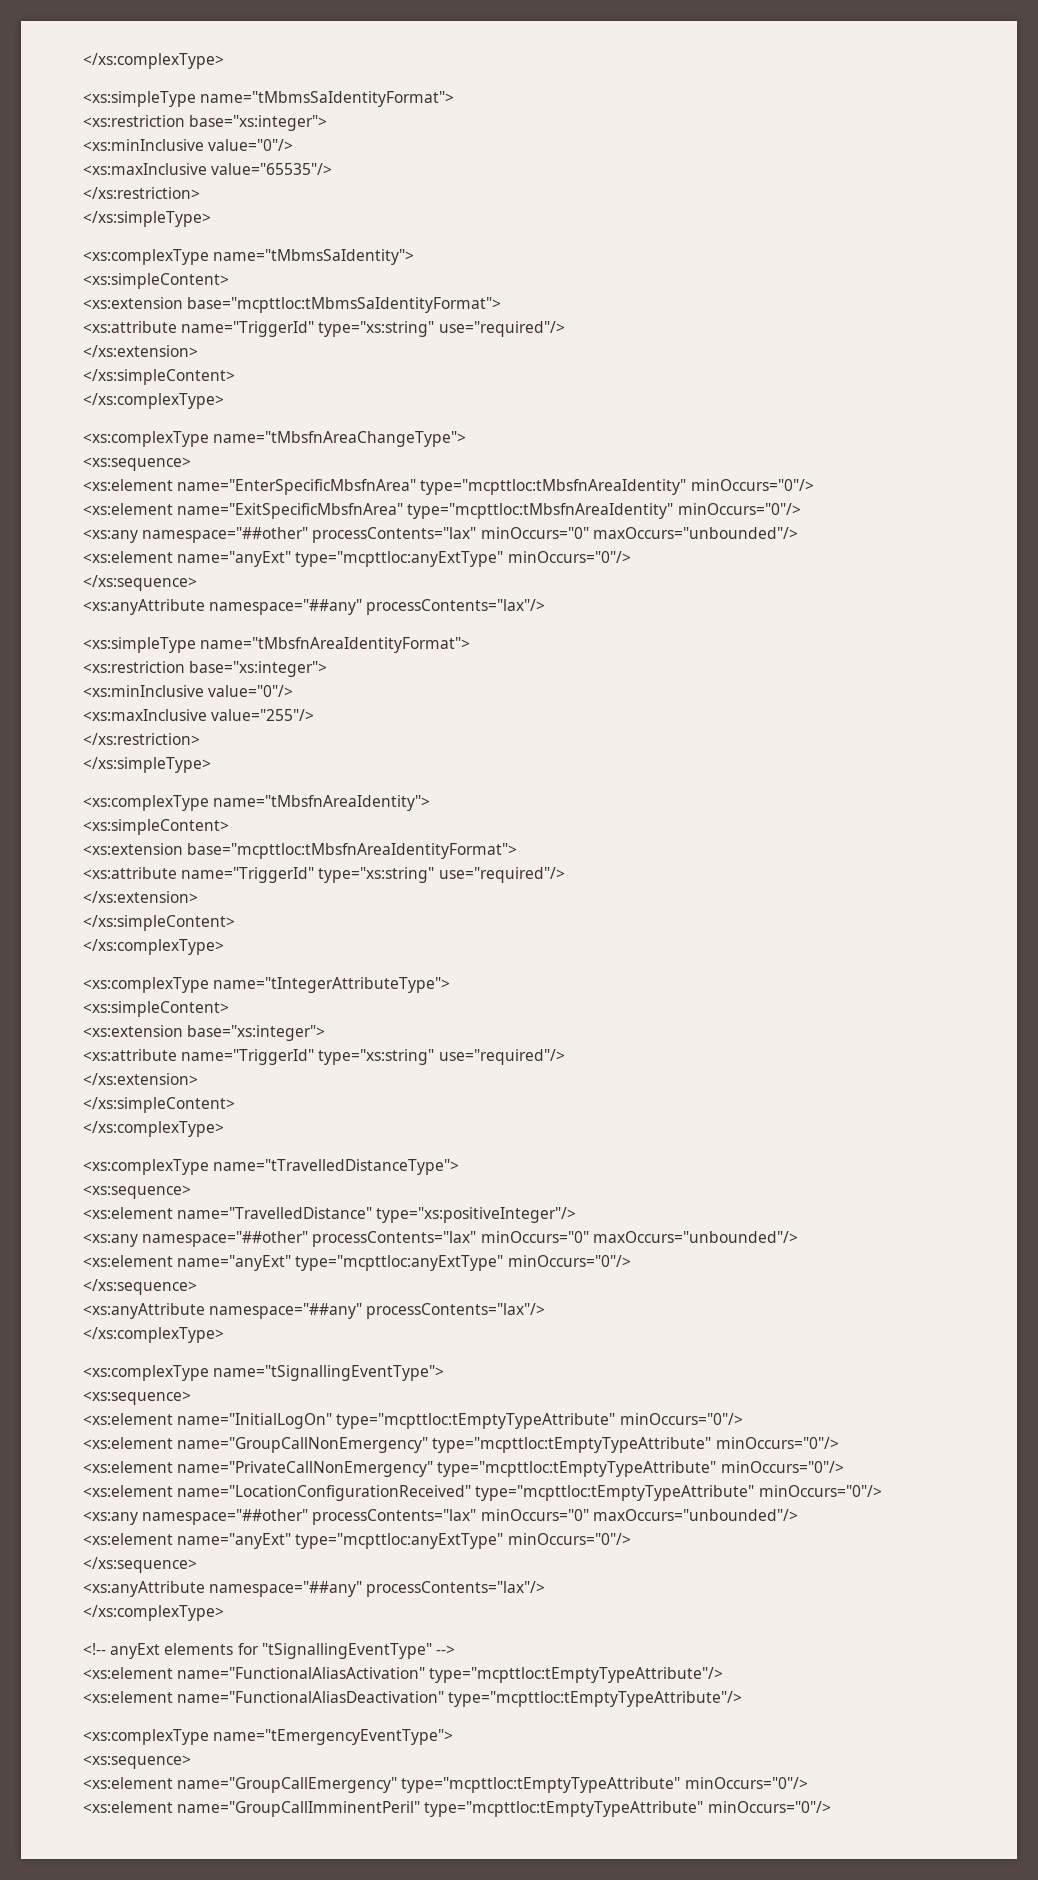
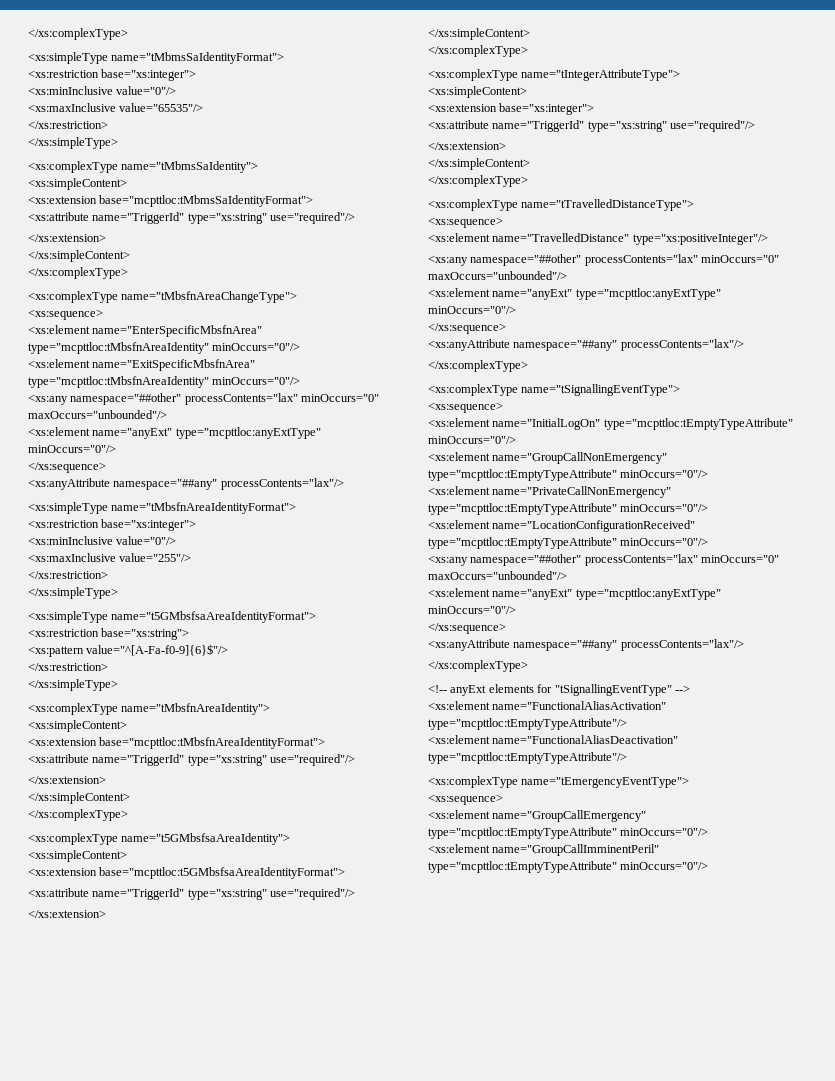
(211, 765) none -> [28,611,317,623] [28,628,190,640] [28,644,229,657] [28,663,108,671] [28,679,118,691] // <xs:simpleType name="t5GMbsfsaAreaIdentityFormat"> // <xs:restriction base="xs:string"> // <xs:pattern value="^[A-Fa-f0-9]{6}$"/> // </xs:restriction> // </xs:simpleType>
(224, 947) none -> [28,833,291,845] [28,850,127,862] [28,867,346,879] [28,888,356,900] [28,910,106,918] [428,28,530,40] [428,45,528,57] // <xs:complexType name="t5GMbsfsaAreaIdentity"> // <xs:simpleContent> // <xs:extension base="mcpttloc:t5GMbsfsaAreaIdentityFormat"> // <xs:attribute name="TriggerId" type="xs:string" use="required"/> // </xs:extension> // </xs:simpleContent> // </xs:complexType>

